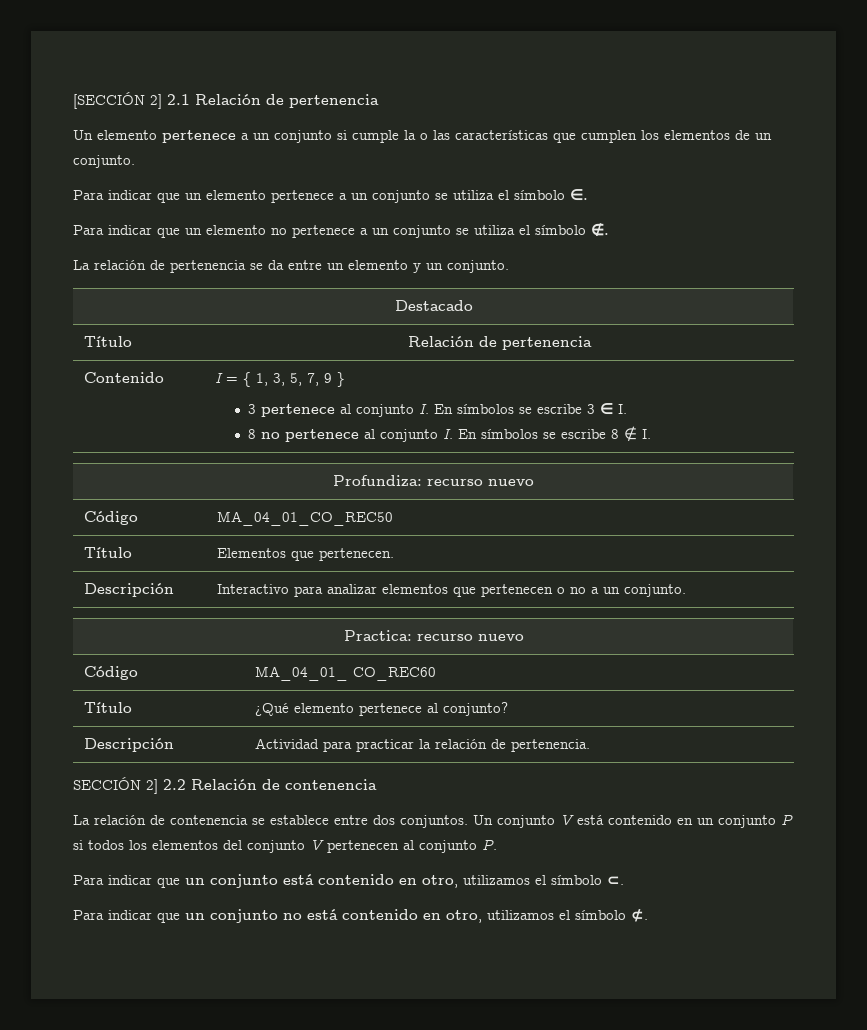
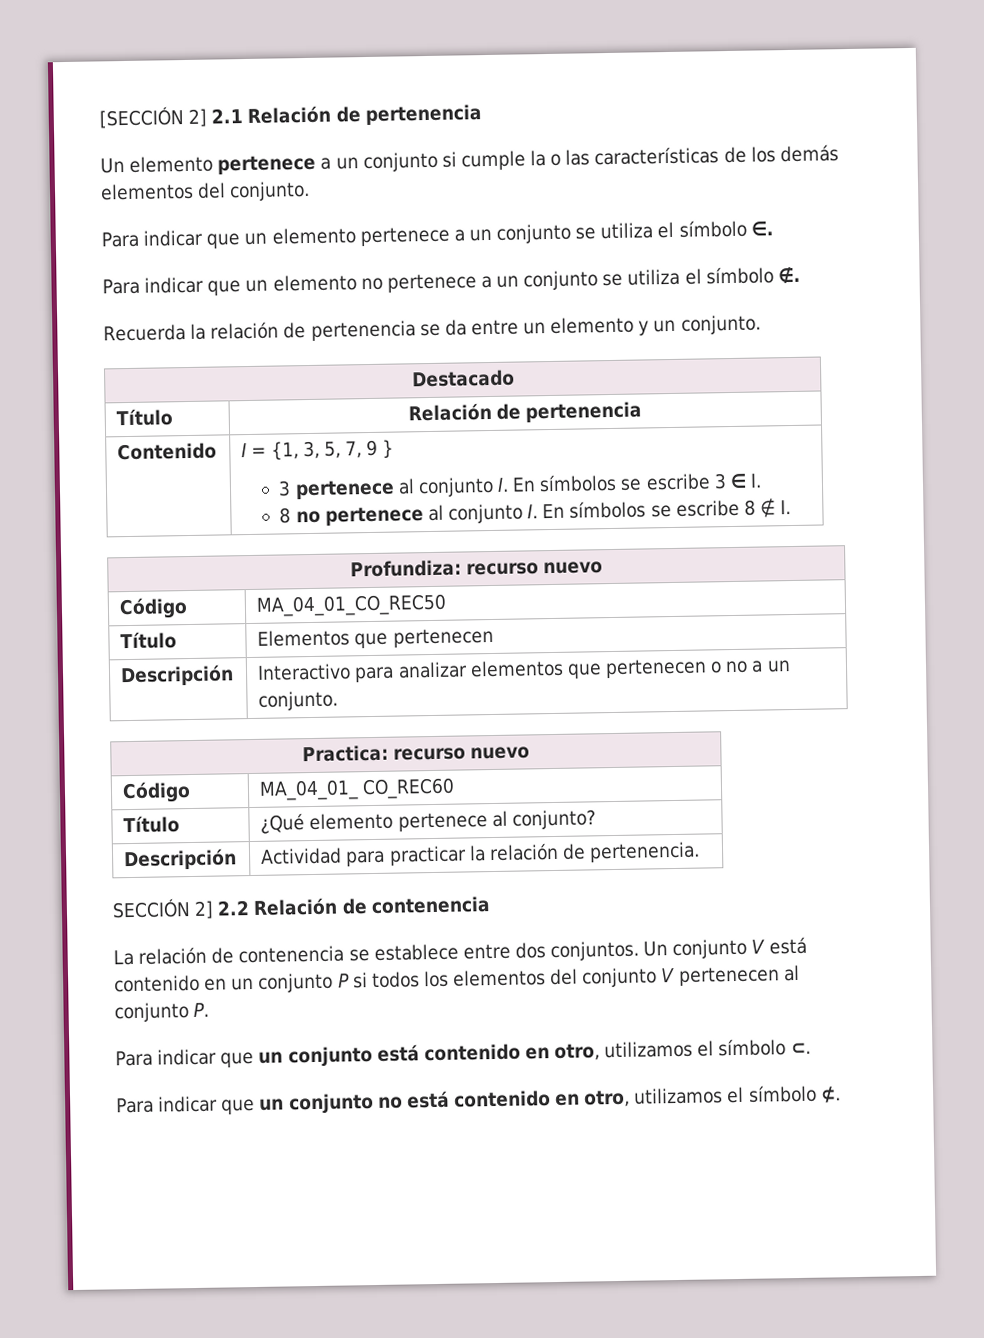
[553,130,772,143] que cumplen los elementos de un -> [723,144,839,164] [100,182,227,201] de los demás elementos del
[73,260,90,270] La -> [103,323,207,342] Recuerda la
[242,372,268,387] { 1, -> [270,441,299,461] {1,
[318,548,394,561] pertenecen. -> [392,627,494,648] pertenecen

